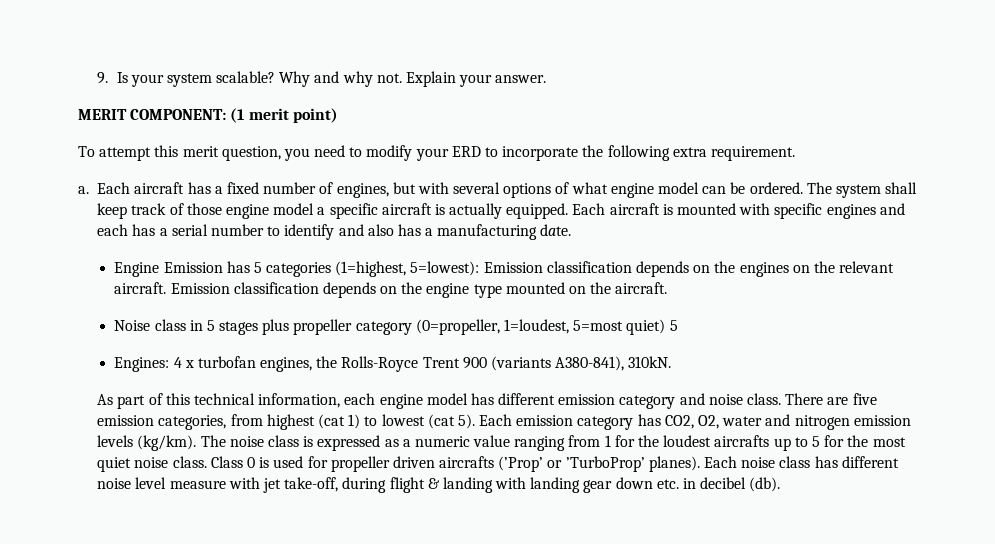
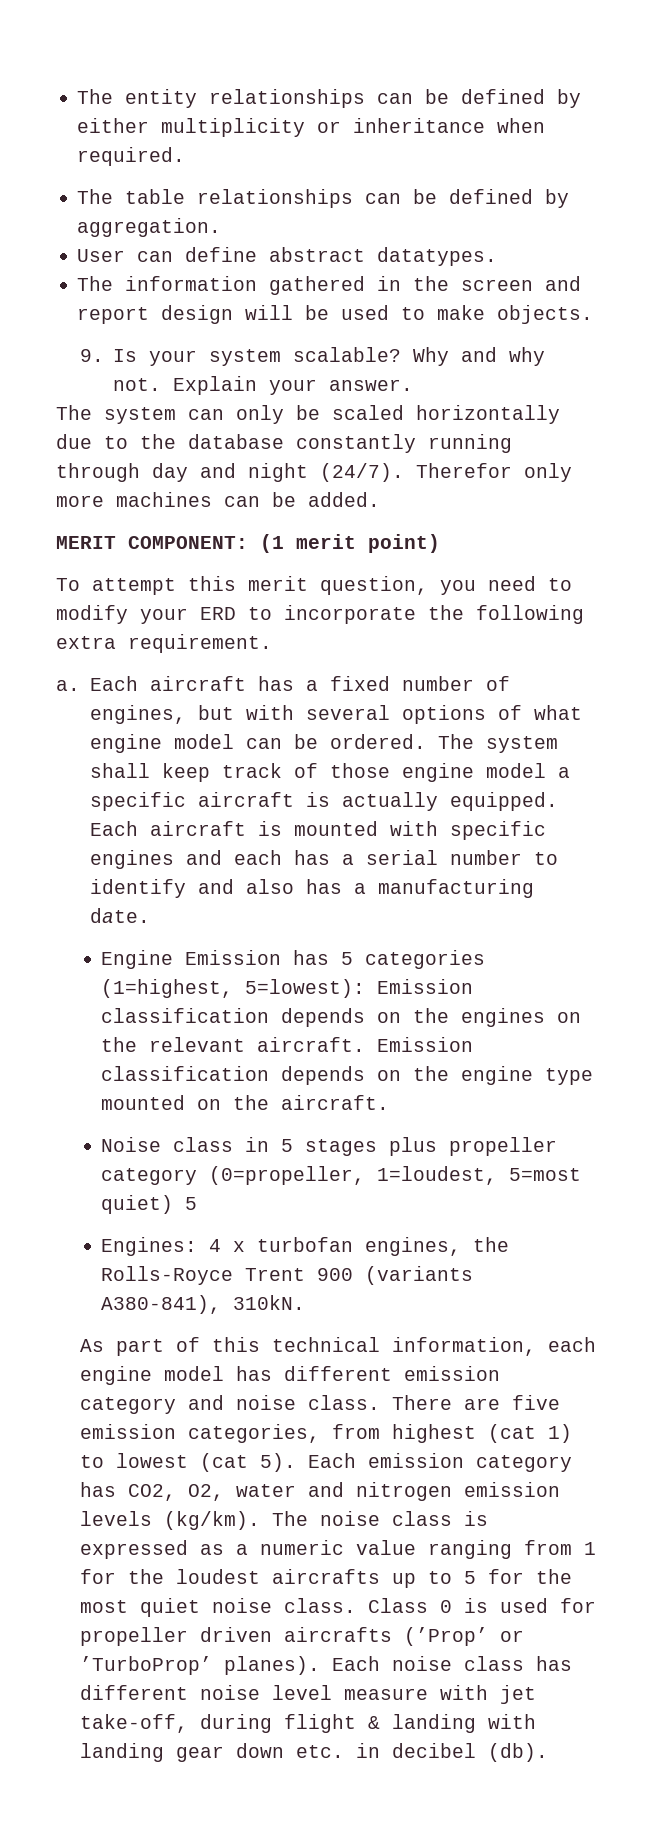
(97, 78) none -> [77,89,582,108] [77,118,546,137] [77,147,186,166] [77,189,570,208] [77,218,222,237] [77,247,498,266] [77,276,582,295] [77,305,594,324] The entity relationships can be defined by either multiplicity or inheritance when required. // The table relationships can be defined by aggregation. // User can define abstract datatypes. // The information gathered in the screen and report design will be used to make objects. //
(547, 79) none -> [56,405,560,424] [56,434,512,453] [56,463,572,482] [56,492,380,507] // The system can only be scaled horizontally due to the database constantly running through day and night (24/7). Therefor only more machines can be added.

